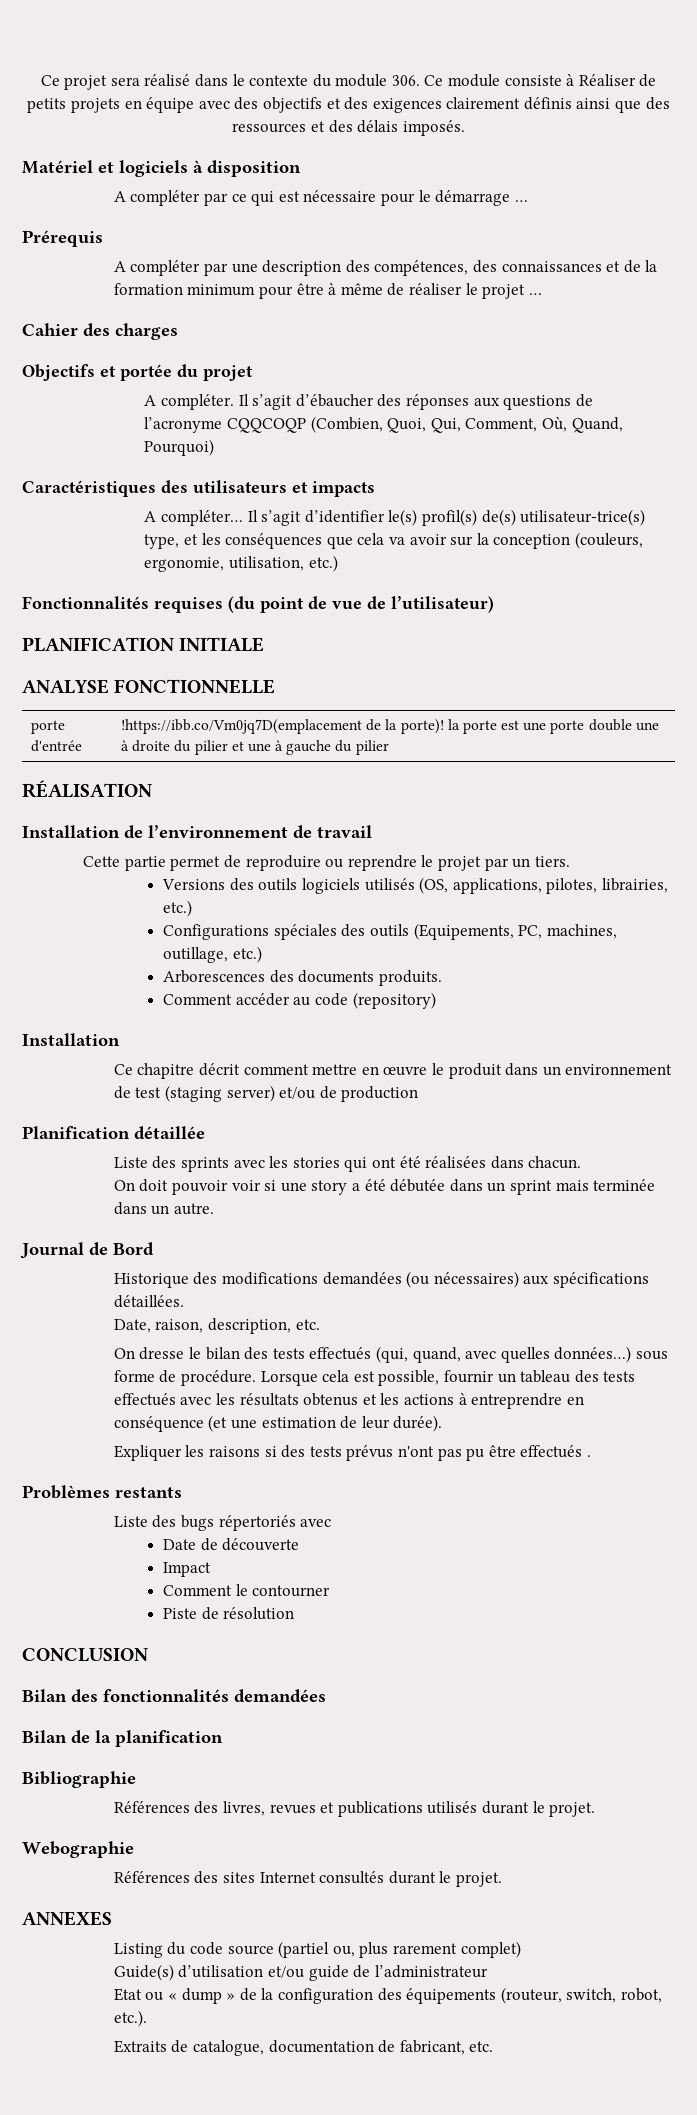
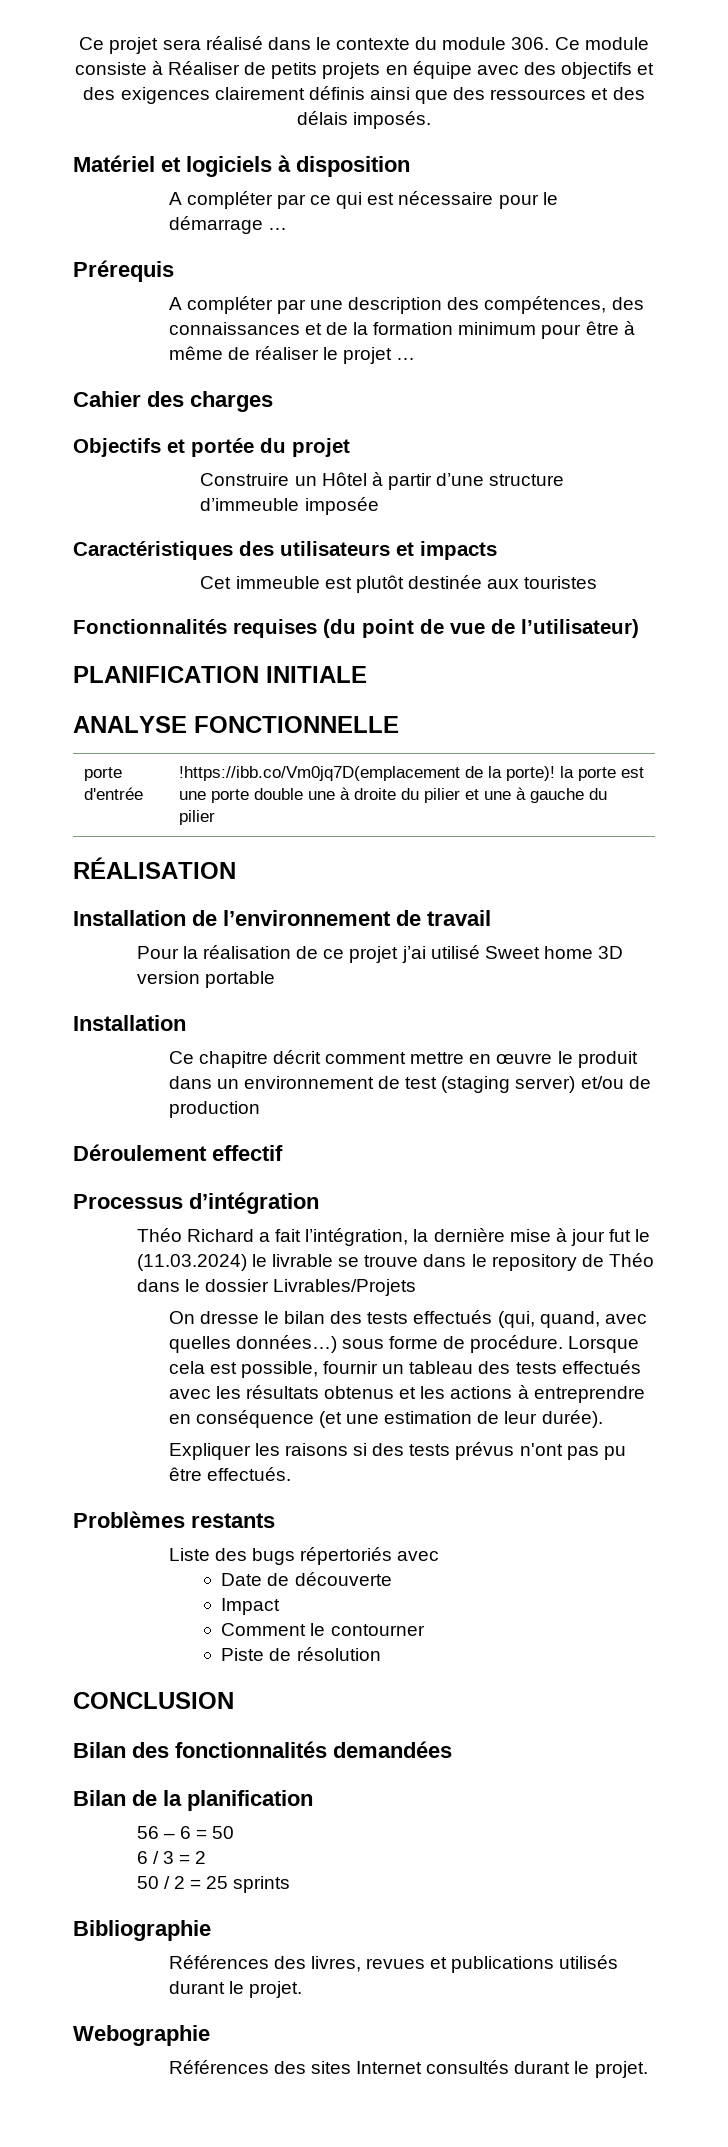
[144,394,593,410] [144,416,623,433] [144,439,215,456] A compléter. Il s’agit d’ébaucher des réponses aux questions de l’acronyme CQQCOQP (Combien, Quoi, Qui, Comment, Où, Quand, Pourquoi) -> [200,472,565,490] [200,497,379,515] Construire un Hôtel à partir d’une structure d’immeuble imposée
[144,509,646,526] [144,532,643,549] [144,555,338,572] A compléter… Il s’agit d’identifier le(s) profil(s) de(s) utilisateur-trice(s) type, et les conséquences que cela va avoir sur la conception (couleurs, ergonomie, utilisation, etc.) -> [200,575,598,593] Cet immeuble est plutôt destinée aux touristes
[83,855,570,871] [162,877,668,894] [163,900,193,917] [163,923,617,940] [163,946,262,963] [163,970,442,986] [163,992,436,1009] Cette partie permet de reproduire ou reprendre le projet par un tiers. // Versions des outils logiciels utilisés (OS, applications, pilotes, librairies, etc.) // Configurations spéciales des outils (Equipements, PC, machines, outillage, etc.) // Arborescences des documents produits. // Comment accéder au code (repository) -> [136,945,624,963] [136,971,275,988] Pour la réalisation de ce projet j’ai utilisé Sweet home 3D version portable
[22,1126,205,1140] [113,1156,582,1172] [113,1179,656,1195] [113,1202,215,1215] [20,1242,154,1259] [113,1271,649,1288] [113,1295,184,1308] [113,1318,320,1334] Planification détaillée // Liste des sprints avec les stories qui ont été réalisées dans chacun. // On doit pouvoir voir si une story a été débutée dans un sprint mais terminée dans un autre. // Journal de Bord // Historique des modifications demandées (ou nécessaires) aux spécifications détaillées. // Date, raison, description, etc. -> [73,1144,283,1161] [73,1192,319,1214] [136,1228,651,1246] [136,1253,654,1271] [136,1279,417,1296] Déroulement effectif // Processus d’intégration // Théo Richard a fait l’intégration, la dernière mise à jour fut le (11.03.2024) le livrable se trouve dans le repository de Théo dans le dossier Livrables/Projets
[520,1445,591,1458] effectués . -> [206,1467,291,1481] effectués.
(223, 1738) none -> [136,1826,235,1839] [136,1851,207,1864] [136,1876,291,1893] // 56 – 6 = 50 // 6 / 3 = 2 // 50 / 2 = 25 sprints
[22,1911,112,1926] [113,1941,521,1958] [113,1964,488,1981] [113,1987,662,2004] [113,2010,147,2027] [113,2040,494,2056] // ANNEXES // Listing du code source (partiel ou, plus rarement complet) // Guide(s) d’utilisation et/ou guide de l’administrateur // Etat ou « dump » de la configuration des équipements (routeur, switch, robot, etc.). // Extraits de catalogue, documentation de fabricant, etc. -> (648, 2069) none

